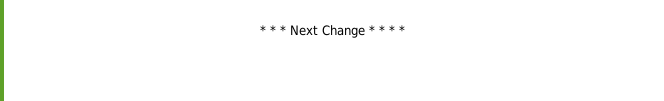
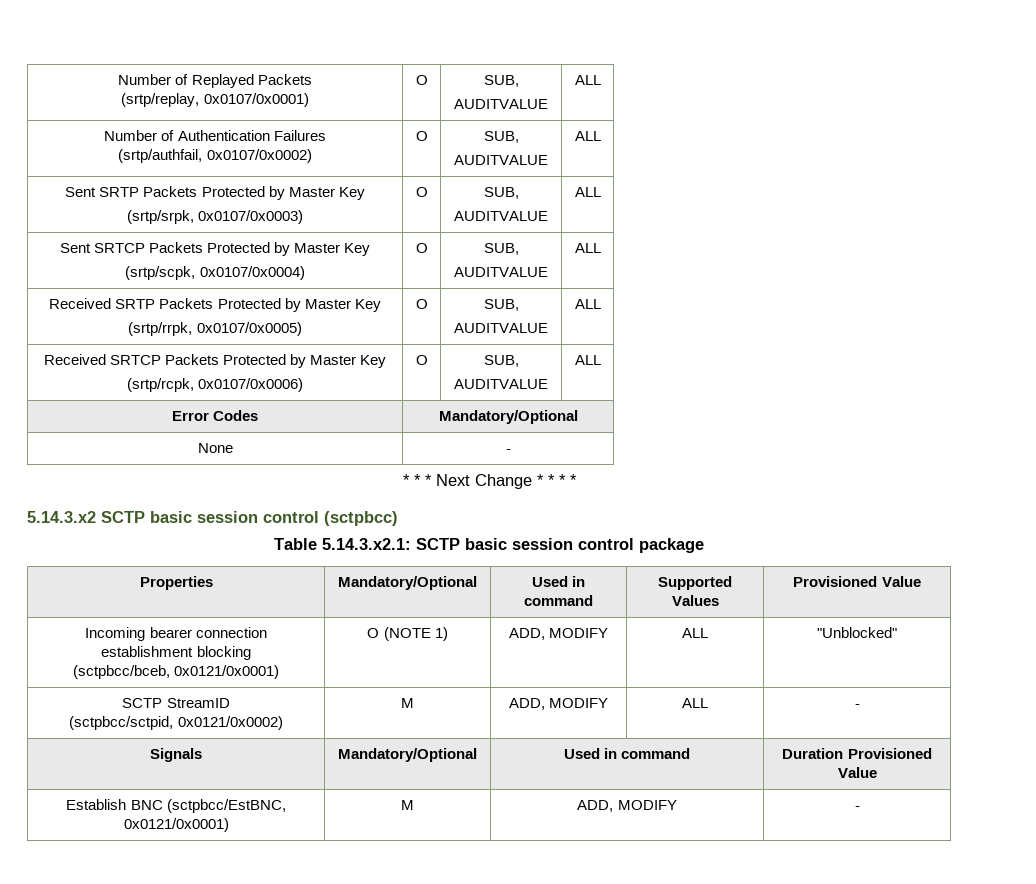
(259, 30) none -> [118,74,312,88] [121,93,309,107] [415,75,428,85] [483,75,519,87] [453,99,548,109] [574,75,601,85] [104,130,326,141] [118,149,312,163] [415,131,428,141] [483,131,519,143] [453,155,548,165] [574,131,601,141] [65,186,365,200] [126,210,304,224] [415,187,428,197] [483,187,519,199] [453,211,548,221] [574,187,601,197] [59,242,371,256] [125,266,305,280] [415,243,428,253] [483,243,519,255] [453,267,548,277] [574,243,601,253] [49,298,381,312] [128,322,302,336] [415,299,428,309] [483,299,519,311] [453,323,548,333] [574,299,601,309] [43,354,387,368] [126,378,304,392] [415,355,428,365] [483,355,519,367] [453,379,548,389] [574,355,601,365] [171,410,259,421] [438,410,578,424] [197,443,233,453] [505,449,511,453] Number of Replayed Packets // (srtp/replay, 0x0107/0x0001) | O | SUB, // AUDITVALUE | ALL // Number of Authentication Failures // (srtp/authfail, 0x0107/0x0002) | O | SUB, // AUDITVALUE | ALL // Sent SRTP Packets Protected by Master Key // (srtp/srpk, 0x0107/0x0003) | O | SUB, // AUDITVALUE | ALL // Sent SRTCP Packets Protected by Master Key // (srtp/scpk, 0x0107/0x0004) | O | SUB, // AUDITVALUE | ALL // Received SRTP Packets Protected by Master Key // (srtp/rrpk, 0x0107/0x0005) | O | SUB, // AUDITVALUE | ALL // Received SRTCP Packets Protected by Master Key // (srtp/rcpk, 0x0107/0x0006) | O | SUB, // AUDITVALUE | ALL // Error Codes | Mandatory/Optional // None | - //
(405, 30) none -> [27,511,398,526] [274,538,704,553] [139,576,213,590] [337,576,477,590] [531,576,586,587] [524,595,593,606] [658,576,732,590] [671,595,719,606] [793,576,921,587] [85,627,267,641] [101,646,251,660] [72,665,280,679] [367,627,448,641] [508,628,609,640] [682,628,708,638] [817,627,897,638] [122,698,230,708] [69,716,283,730] [400,698,414,708] [508,698,609,710] [682,698,708,708] [854,704,860,708] [150,748,202,762] [337,748,477,762] [563,748,691,759] [782,748,932,759] [837,767,877,778] [66,799,286,813] [123,818,229,832] [400,800,414,810] [577,800,677,812] [854,806,860,810] // 5.14.3.x2 SCTP basic session control (sctpbcc) // Table 5.14.3.x2.1: SCTP basic session control package // Properties | Mandatory/Optional | Used in command | Supported Values | Provisioned Value // Incoming bearer connection establishment blocking // (sctpbcc/bceb, 0x0121/0x0001) | O (NOTE 1) | ADD, MODIFY | ALL | "Unblocked" // SCTP StreamID // (sctpbcc/sctpid, 0x0121/0x0002) | M | ADD, MODIFY | ALL | - // Signals | Mandatory/Optional | Used in command | Duration Provisioned Value // Establish BNC (sctpbcc/EstBNC, 0x0121/0x0001) | M | ADD, MODIFY | -

